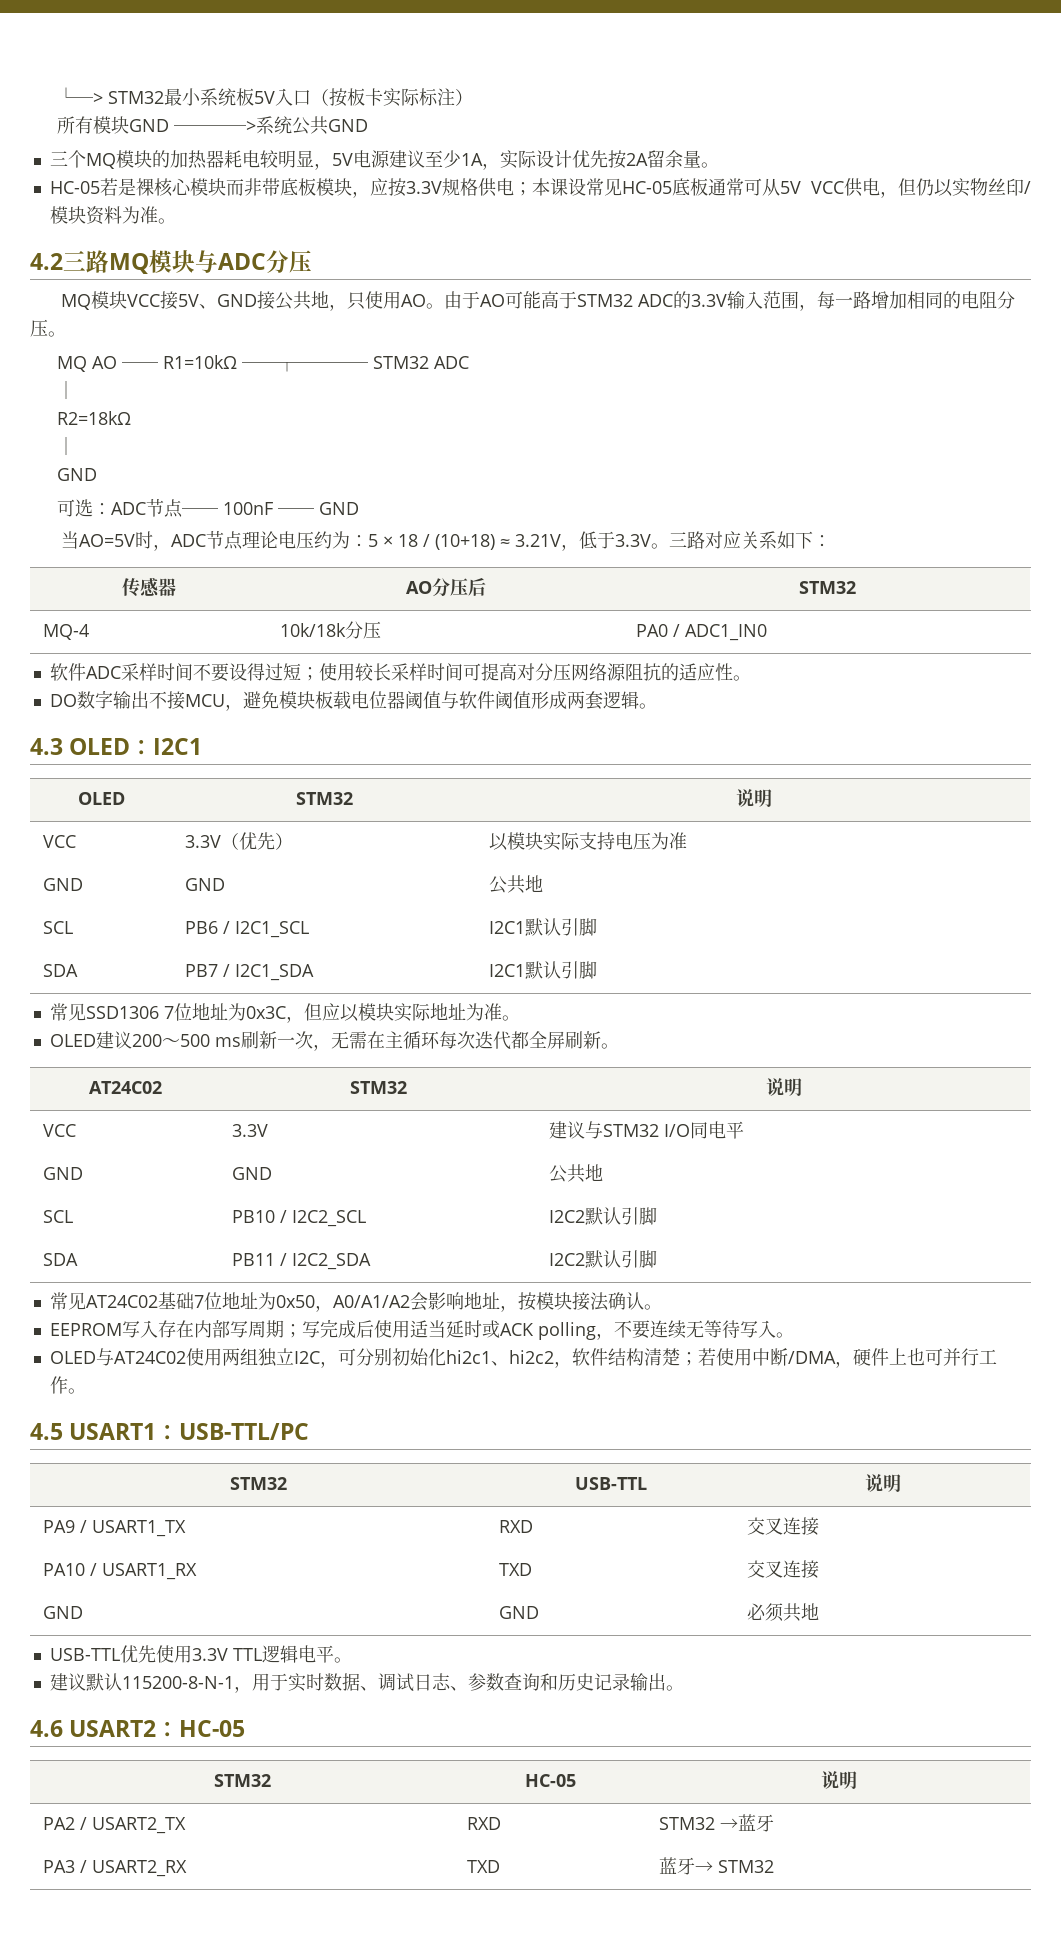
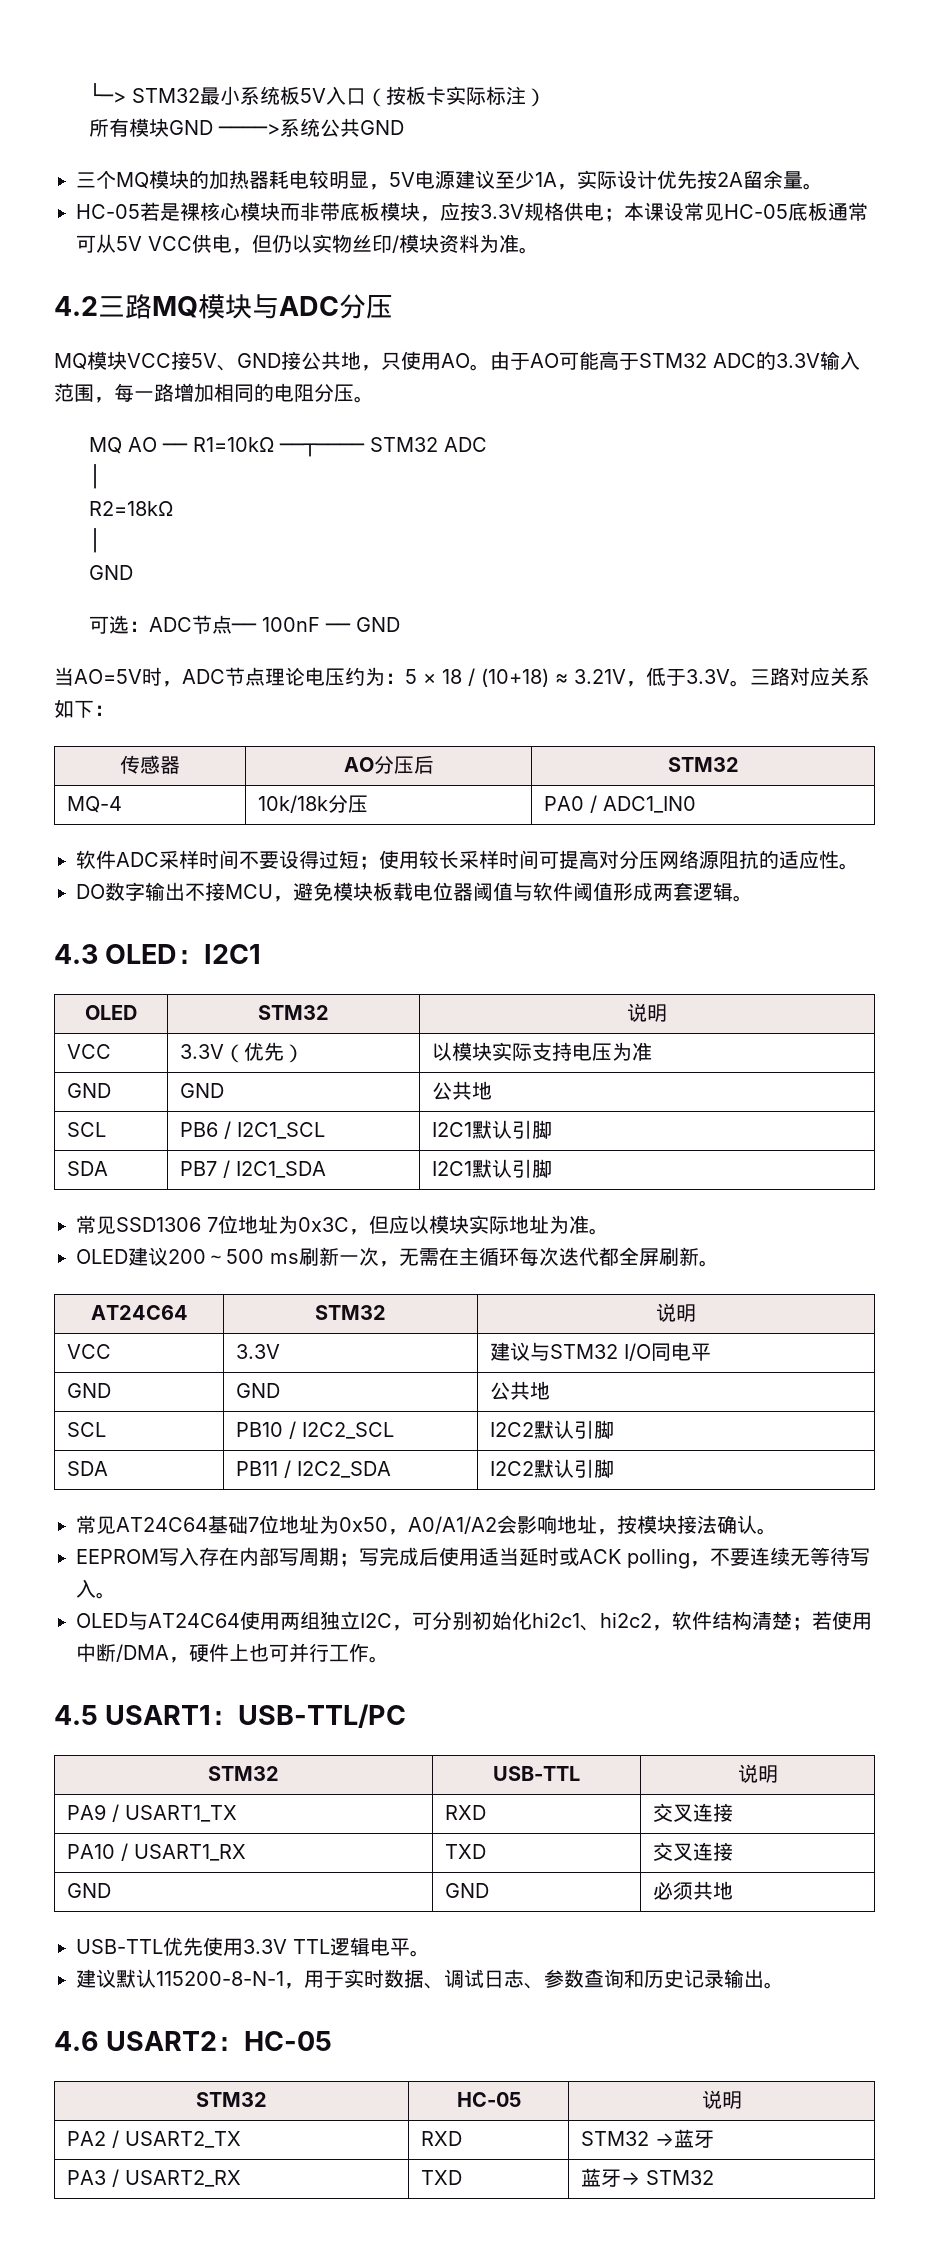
[88,1081,162,1094] AT24C02 -> [90,1305,188,1320] AT24C64
[85,1295,158,1308] AT24C02 -> [116,1517,208,1532] AT24C64
[113,1351,186,1364] AT24C02 -> [148,1613,240,1628] AT24C64

